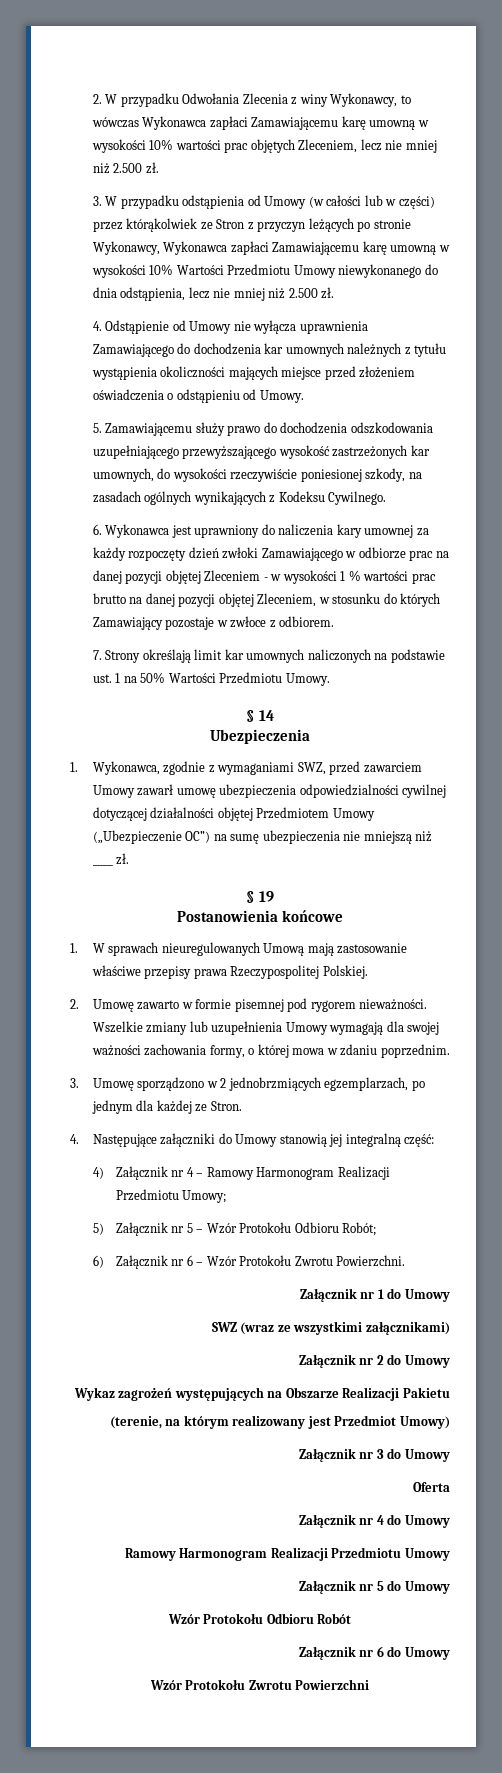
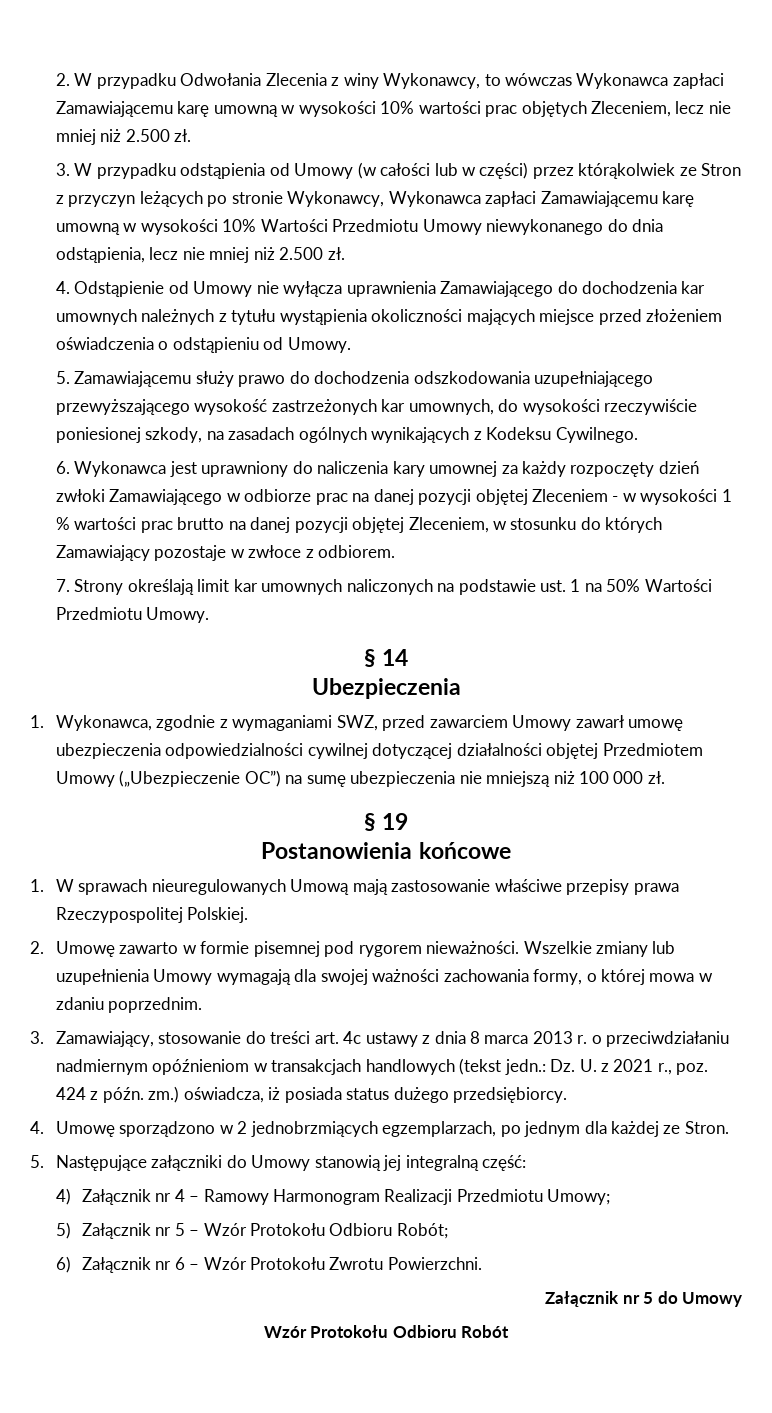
[92,864,113,866] ____ -> [578,771,644,784] 100 000
(79, 1083) none -> [55,1031,730,1047] [55,1058,709,1075] [55,1086,567,1103] [30,1121,44,1134] Zamawiający, stosowanie do treści art. 4c ustawy z dnia 8 marca 2013 r. o przeciwdziałaniu nadmiernym opóźnieniom w transakcjach handlowych (tekst jedn.: Dz. U. z 2021 r., poz. 424 z późn. zm.) oświadcza, iż posiada status dużego przedsiębiorcy. // 4.
[70,1134,79,1144] 4. -> [30,1155,44,1168] 5.
[299,1288,450,1302] [211,1321,450,1335] [298,1354,450,1368] [73,1387,450,1401] [109,1415,450,1429] [298,1448,450,1462] [413,1482,450,1492] [298,1514,450,1528] [124,1547,450,1561] // Załącznik nr 1 do Umowy // SWZ (wraz ze wszystkimi załącznikami) // Załącznik nr 2 do Umowy // Wykaz zagrożeń występujących na Obszarze Realizacji Pakietu // (terenie, na którym realizowany jest Przedmiot Umowy) // Załącznik nr 3 do Umowy // Oferta // Załącznik nr 4 do Umowy // Ramowy Harmonogram Realizacji Przedmiotu Umowy -> (482, 1263) none
[298,1646,450,1660] [149,1679,370,1690] // Załącznik nr 6 do Umowy // Wzór Protokołu Zwrotu Powierzchni -> (510, 1331) none

